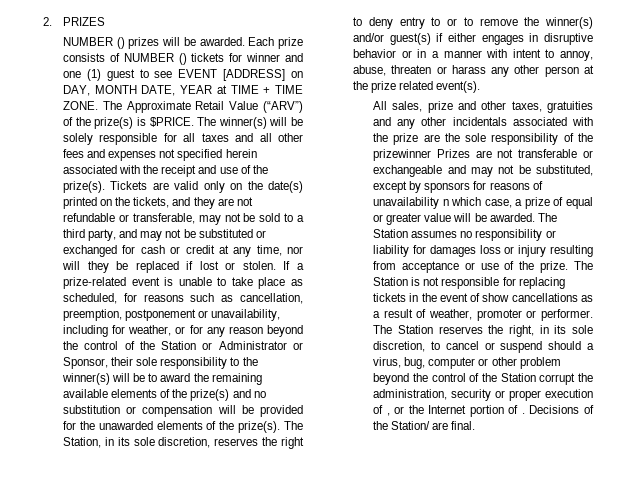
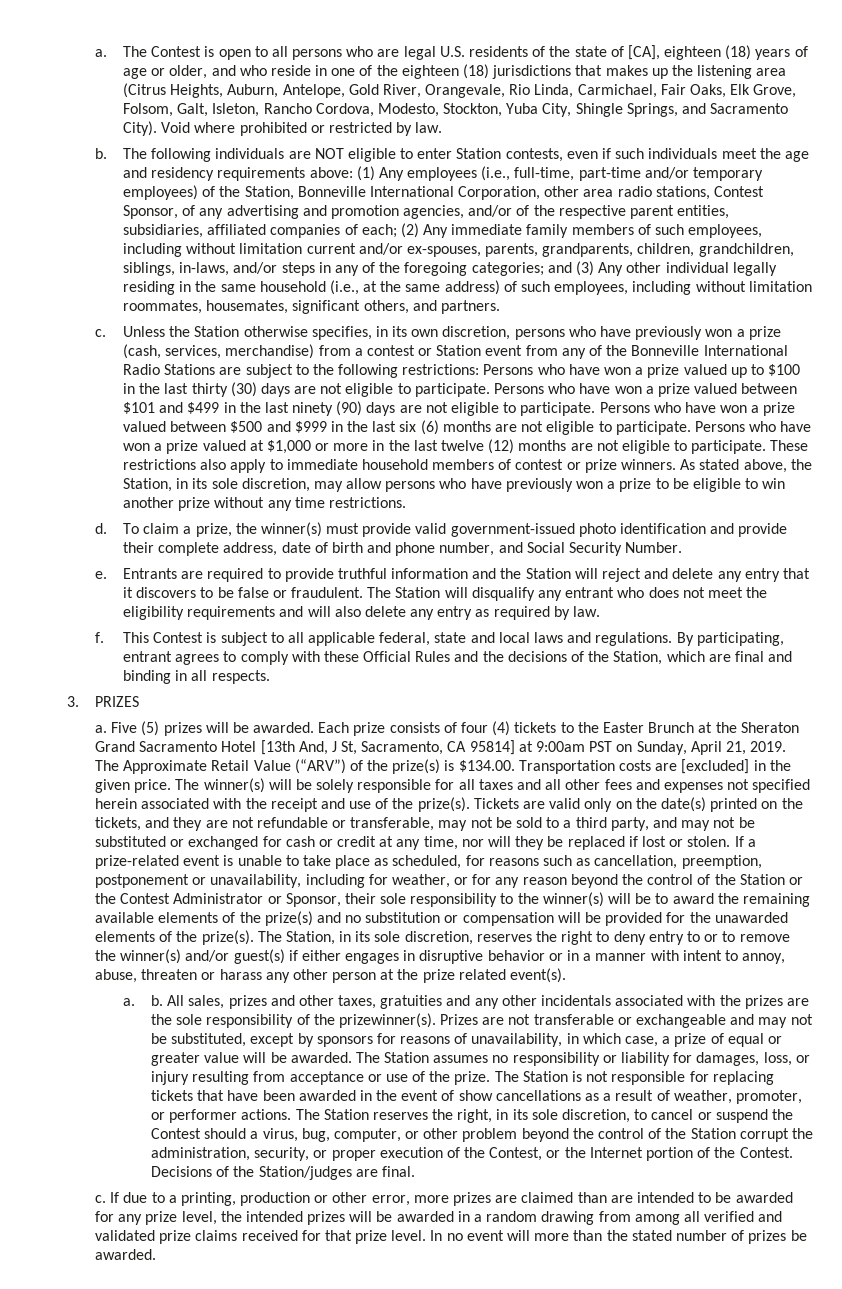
[43,17,106,26] [63,37,125,49] 2. PRIZES // NUMBER () -> [94,45,808,60] [122,64,787,79] [122,83,797,98] [122,103,789,117] [122,121,443,136] [94,148,809,162] [122,166,764,181] [122,185,765,200] [122,205,730,219] [122,223,763,238] [122,243,794,257] [122,261,777,276] [122,280,812,295] [122,300,500,314] [94,326,781,340] [122,344,788,359] [122,364,801,378] [122,382,798,397] [122,401,796,416] [122,420,812,435] [122,439,809,454] [122,459,812,473] [122,478,786,492] [122,497,406,511] [94,522,788,537] [122,542,683,556] [94,568,810,582] [122,587,768,601] [122,606,601,620] [94,632,784,646] [122,651,793,665] [122,670,270,684] [67,696,139,707] [94,721,160,736] a. The Contest is open to all persons who are legal U.S. residents of the state of [CA], eighteen (18) years of age or older, and who reside in one of the eighteen (18) jurisdictions that makes up the listening area (Citrus Heights, Auburn, Antelope, Gold River, Orangevale, Rio Linda, Carmichael, Fair Oaks, Elk Grove, Folsom, Galt, Isleton, Rancho Cordova, Modesto, Stockton, Yuba City, Shingle Springs, and Sacramento City). Void where prohibited or restricted by law. // b. The following individuals are NOT eligible to enter Station contests, even if such individuals meet the age and residency requirements above: (1) Any employees (i.e., full-time, part-time and/or temporary employees) of the Station, Bonneville International Corporation, other area radio stations, Contest Sponsor, of any advertising and promotion agencies, and/or of the respective parent entities, subsidiaries, affiliated companies of each; (2) Any immediate family members of such employees, including without limitation current and/or ex-spouses, parents, grandparents, children, grandchildren, siblings, in-laws, and/or steps in any of the foregoing categories; and (3) Any other individual legally residing in the same household (i.e., at the same address) of such employees, including without limitation roommates, housemates, significant others, and partners. // c. Unless the Station otherwise specifies, in its own discretion, persons who have previously won a prize (cash, services, merchandise) from a contest or Station event from any of the Bonneville International Radio Stations are subject to the following restrictions: Persons who have won a prize valued up to $100 in the last thirty (30) days are not eligible to participate. Persons who have won a prize valued between $101 and $499 in the last ninety (90) days are not eligible to participate. Persons who have won a prize valued between $500 and $999 in the last six (6) months are not eligible to participate. Persons who have won a prize valued at $1,000 or more in the last twelve (12) months are not eligible to participate. These restrictions also apply to immediate household members of contest or prize winners. As stated above, the Station, in its sole discretion, may allow persons who have previously won a prize to be eligible to win another prize without any time restrictions. // d. To claim a prize, the winner(s) must provide valid government-issued photo identification and provide their complete address, date of birth and phone number, and Social Security Number. // e. Entrants are required to provide truthful information and the Station will reject and delete any entry that it discovers to be false or fraudulent. The Station will disqualify any entrant who does not meet the eligibility requirements and will also delete any entry as required by law. // f. This Contest is subject to all applicable federal, state and local laws and regulations. By participating, entrant agrees to comply with these Official Rules and the decisions of the Station, which are final and binding in all respects. // 3. PRIZES // a. Five (5)
[123,53,303,65] [63,69,303,81] [63,85,303,96] [63,101,99,110] NUMBER () tickets for winner and one (1) guest to see EVENT [ADDRESS] on DAY, MONTH DATE, YEAR at TIME + TIME ZONE. -> [461,721,799,736] [94,740,787,755] four (4) tickets to the Easter Brunch at the Sheraton Grand Sacramento Hotel [13th And, J St, Sacramento, CA 95814] at 9:00am PST on Sunday, April 21, 2019.
[149,117,194,127] $PRICE. -> [458,759,791,774] [94,779,172,793] $134.00. Transportation costs are [excluded] in the given price.
(213, 346) none -> [94,893,171,904] the Contest
(481, 87) none -> [122,995,163,1006] a. b.
[427,101,453,113] prize -> [228,995,267,1009] prizes
[393,133,419,145] prize -> [744,995,783,1009] prizes
[373,149,432,161] prizewinner -> [338,1013,436,1028] prizewinner(s).
[373,197,449,209] unavailability n -> [471,1033,579,1047] unavailability, in
[429,245,501,257] damages loss -> [696,1052,792,1066] damages, loss,
(407, 297) none -> [197,1090,356,1101] that have been awarded
[476,309,593,321] promoter or performer. -> [735,1090,802,1104] [150,1109,292,1123] promoter, or performer actions.
(543, 347) none -> [771,1109,793,1120] [150,1128,201,1139] the Contest
[428,357,476,369] computer -> [333,1128,401,1142] computer,
[451,389,492,401] security -> [254,1147,310,1161] security,
[386,413,390,416] , -> [464,1147,543,1161] the Contest,
[521,413,525,414] . -> [714,1147,793,1158] the Contest.
[391,421,431,430] Station/ -> [258,1166,352,1180] Station/judges
(476, 425) none -> [94,1192,793,1206] [94,1211,783,1225] [94,1230,807,1244] [94,1249,156,1260] // c. If due to a printing, production or other error, more prizes are claimed than are intended to be awarded for any prize level, the intended prizes will be awarded in a random drawing from among all verified and validated prize claims received for that prize level. In no event will more than the stated number of prizes be awarded.

